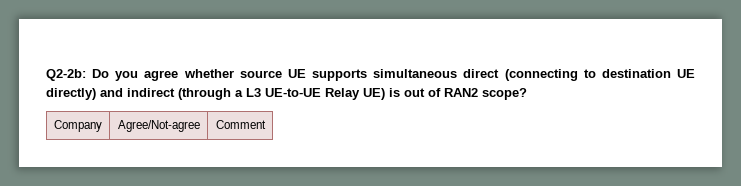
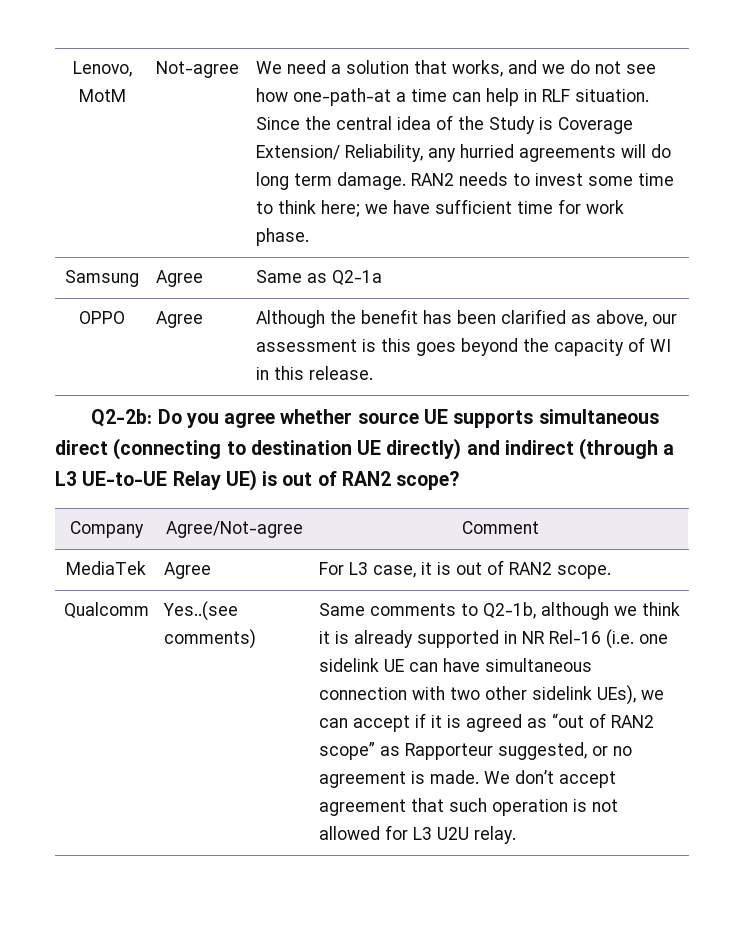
(46, 75) none -> [72,61,132,77] [78,89,126,102] [155,61,239,78] [255,60,656,77] [255,88,649,106] [255,115,633,134] [255,144,671,162] [255,172,674,190] [255,199,624,217] [255,228,309,246] [65,270,139,287] [155,270,203,287] [255,270,382,286] [79,311,125,324] [155,311,203,328] [255,309,677,328] [255,337,671,356] [255,366,373,380] Lenovo, MotM | Not-agree | We need a solution that works, and we do not see how one-path-at a time can help in RLF situation. Since the central idea of the Study is Coverage Extension/ Reliability, any hurried agreements will do long term damage. RAN2 needs to invest some time to think here; we have sufficient time for work phase. // Samsung | Agree | Same as Q2-1a // OPPO | Agree | Although the benefit has been clarified as above, our assessment is this goes beyond the capacity of WI in this release. //
(266, 124) none -> [66,561,146,575] [163,562,211,579] [318,560,611,579] [63,602,149,619] [162,601,238,621] [163,629,256,649] [318,602,680,620] [318,629,668,649] [318,658,592,672] [318,685,664,705] [318,713,654,732] [318,742,632,760] [318,770,616,788] [318,798,618,816] [318,825,516,844] // MediaTek | Agree | For L3 case, it is out of RAN2 scope. // Qualcomm | Yes..(see comments) | Same comments to Q2-1b, although we think it is already supported in NR Rel-16 (i.e. one sidelink UE can have simultaneous connection with two other sidelink UEs), we can accept if it is agreed as “out of RAN2 scope” as Rapporteur suggested, or no agreement is made. We don’t accept agreement that such operation is not allowed for L3 U2U relay.

